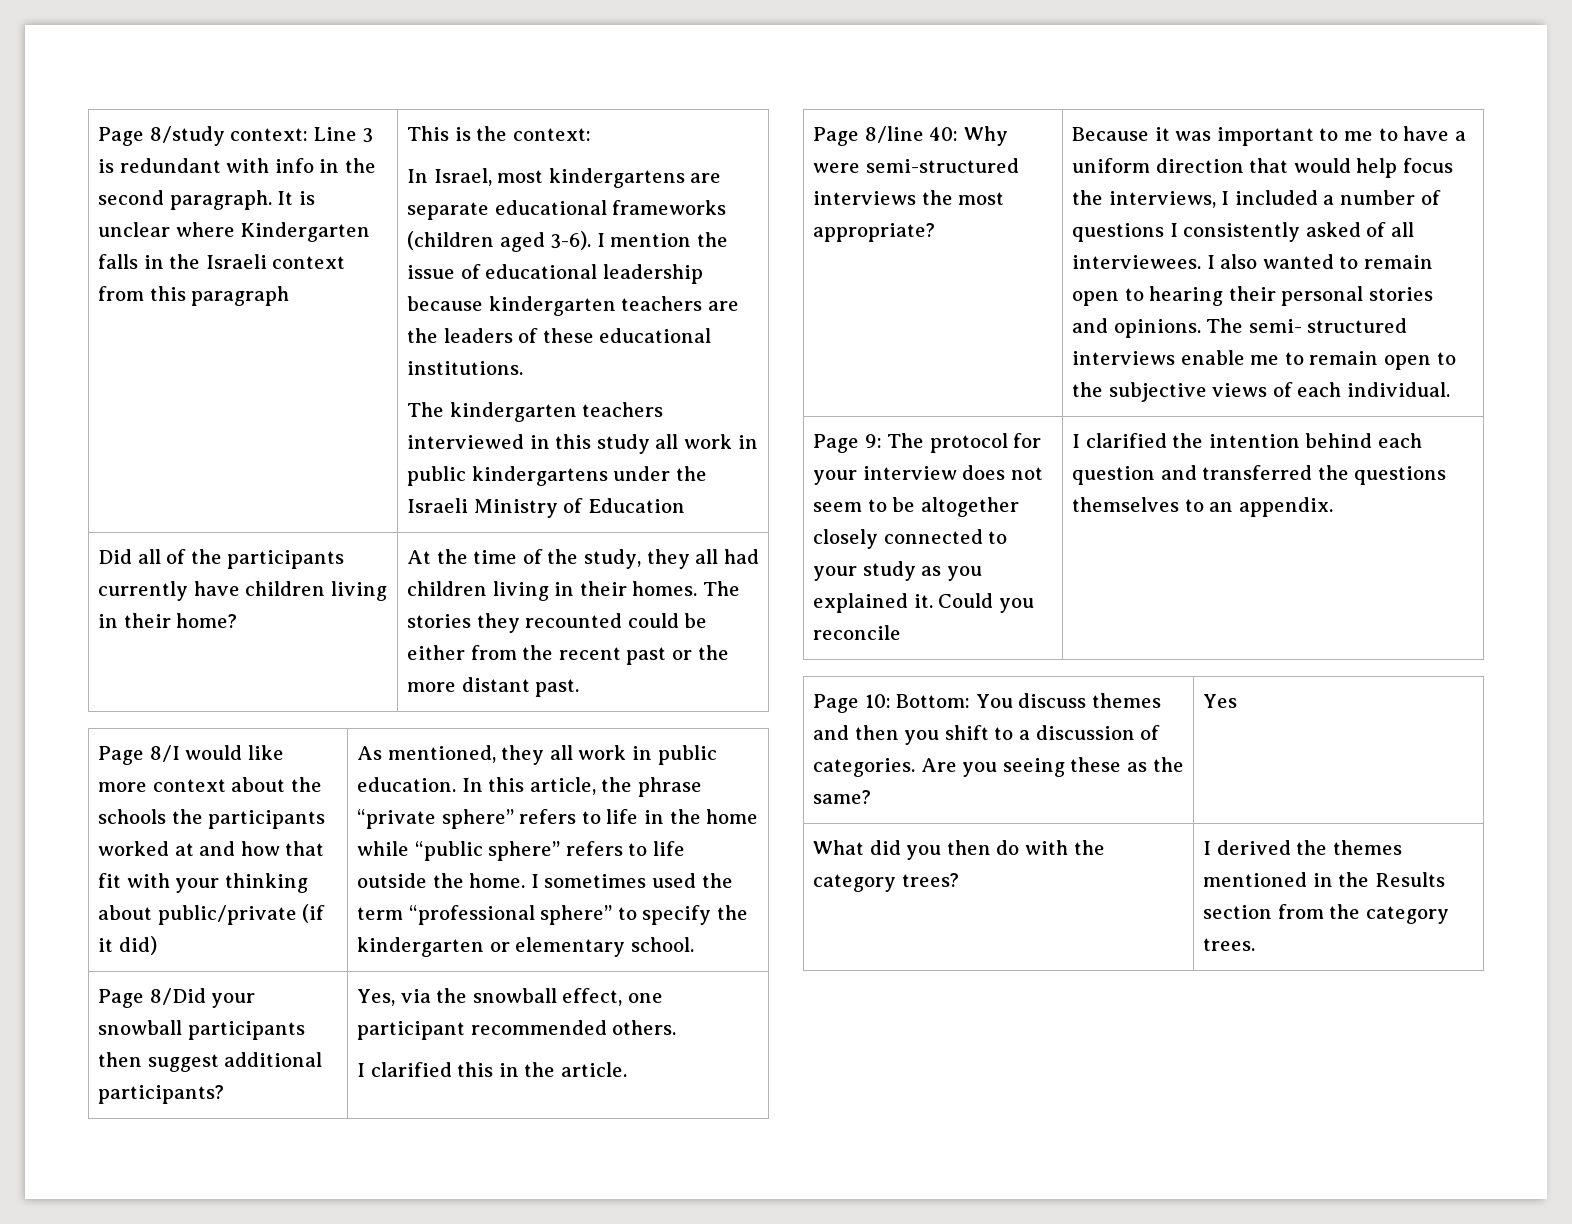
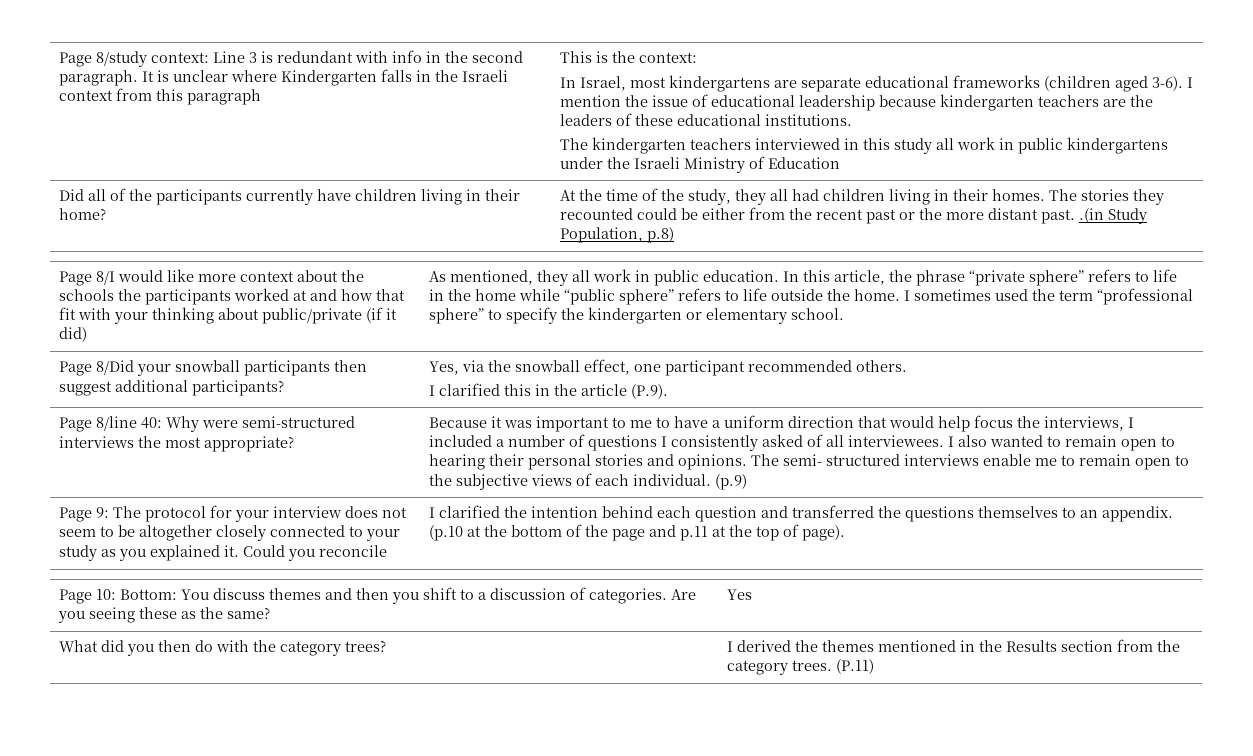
(580, 688) none -> [1079,208,1148,224] [560,227,675,243] .(in Study Population, p.8)
[561,1062,628,1077] article. -> [581,384,669,399] article (P.9).
(1451, 389) none -> [715,474,748,490] (p.9)
(1333, 507) none -> [429,524,846,541] (p.10 at the bottom of the page and p.11 at the top of page).
(1256, 944) none -> [836,659,875,674] (P.11)

